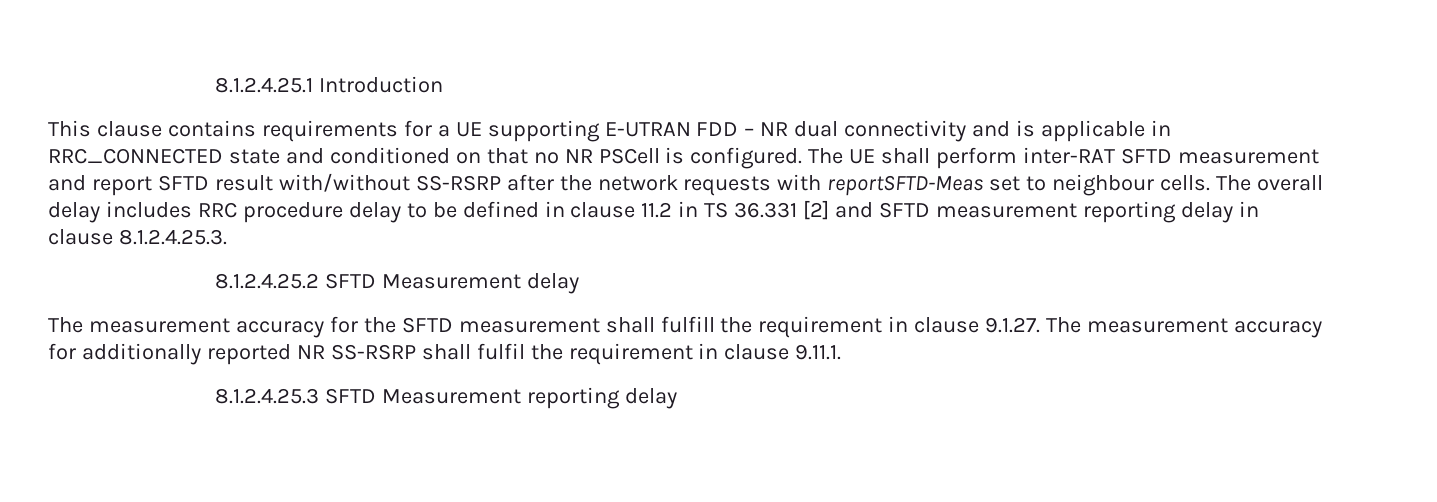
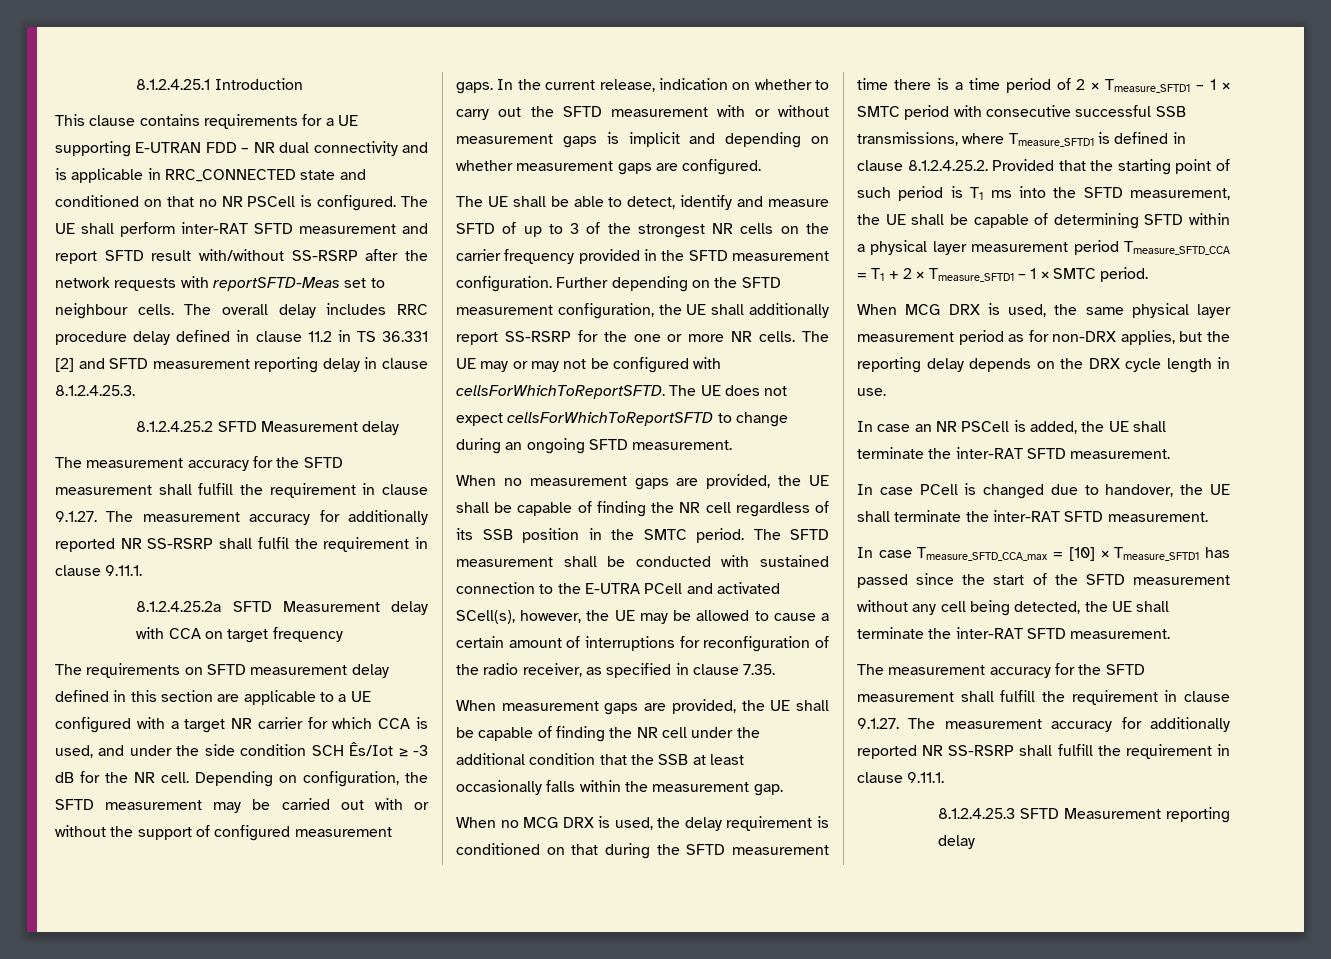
[406,202,457,218] to be -> (171, 338) none
(842, 352) none -> [136,601,429,615] [136,627,343,643] [55,663,389,678] [55,690,371,705] [55,717,428,733] [55,742,429,758] [55,771,428,787] [55,798,430,813] [55,825,392,841] [456,78,829,94] [456,105,829,120] [456,132,829,148] [456,159,762,175] [456,195,829,210] [456,222,829,238] [456,249,829,264] [456,276,781,292] [456,303,829,319] [456,330,829,345] [456,357,722,373] [456,385,788,399] [456,412,788,427] [456,438,733,454] [456,474,829,490] [456,501,829,517] [456,528,829,543] [456,555,829,567] [456,582,780,594] [456,610,829,624] [456,636,829,652] [456,663,776,678] [456,699,829,715] [456,726,760,742] [456,753,744,765] [456,780,783,796] [456,816,829,831] [456,843,829,859] [857,78,1230,93] [857,105,1186,120] [857,132,1186,147] [857,159,1230,175] [857,186,1230,201] [857,213,1230,229] [857,240,1230,255] [857,267,1149,282] [857,303,1231,318] [857,330,1230,345] [857,357,1230,373] [857,388,886,396] [857,420,1166,434] [857,447,1171,459] [857,483,1230,499] [857,510,1208,522] [857,547,1230,561] [857,573,1230,588] [857,600,1170,616] [857,627,1171,639] [857,663,1145,678] [857,690,1230,705] [857,717,1230,732] [857,744,1230,759] [857,772,945,783] // 8.1.2.4.25.2a SFTD Measurement delay with CCA on target frequency // The requirements on SFTD measurement delay defined in this section are applicable to a UE configured with a target NR carrier for which CCA is used, and under the side condition SCH Ês/Iot ≥ -3 dB for the NR cell. Depending on configuration, the SFTD measurement may be carried out with or without the support of configured measurement gaps. In the current release, indication on whether to carry out the SFTD measurement with or without measurement gaps is implicit and depending on whether measurement gaps are configured. // The UE shall be able to detect, identify and measure SFTD of up to 3 of the strongest NR cells on the carrier frequency provided in the SFTD measurement configuration. Further depending on the SFTD measurement configuration, the UE shall additionally report SS-RSRP for the one or more NR cells. The UE may or may not be configured with cellsForWhichToReportSFTD. The UE does not expect cellsForWhichToReportSFTD to change during an ongoing SFTD measurement. // When no measurement gaps are provided, the UE shall be capable of finding the NR cell regardless of its SSB position in the SMTC period. The SFTD measurement shall be conducted with sustained connection to the E-UTRA PCell and activated SCell(s), however, the UE may be allowed to cause a certain amount of interruptions for reconfiguration of the radio receiver, as specified in clause 7.35. // When measurement gaps are provided, the UE shall be capable of finding the NR cell under the additional condition that the SSB at least occasionally falls within the measurement gap. // When no MCG DRX is used, the delay requirement is conditioned on that during the SFTD measurement time there is a time period of 2 × Tmeasure_SFTD1 – 1 × SMTC period with consecutive successful SSB transmissions, where Tmeasure_SFTD1 is defined in clause 8.1.2.4.25.2. Provided that the starting point of such period is T1 ms into the SFTD measurement, the UE shall be capable of determining SFTD within a physical layer measurement period Tmeasure_SFTD_CCA = T1 + 2 × Tmeasure_SFTD1 – 1 × SMTC period. // When MCG DRX is used, the same physical layer measurement period as for non-DRX applies, but the reporting delay depends on the DRX cycle length in use. // In case an NR PSCell is added, the UE shall terminate the inter-RAT SFTD measurement. // In case PCell is changed due to handover, the UE shall terminate the inter-RAT SFTD measurement. // In case Tmeasure_SFTD_CCA_max = [10] × Tmeasure_SFTD1 has passed since the start of the SFTD measurement without any cell being detected, the UE shall terminate the inter-RAT SFTD measurement. // The measurement accuracy for the SFTD measurement shall fulfill the requirement in clause 9.1.27. The measurement accuracy for additionally reported NR SS-RSRP shall fulfill the requirement in clause 9.11.1.

